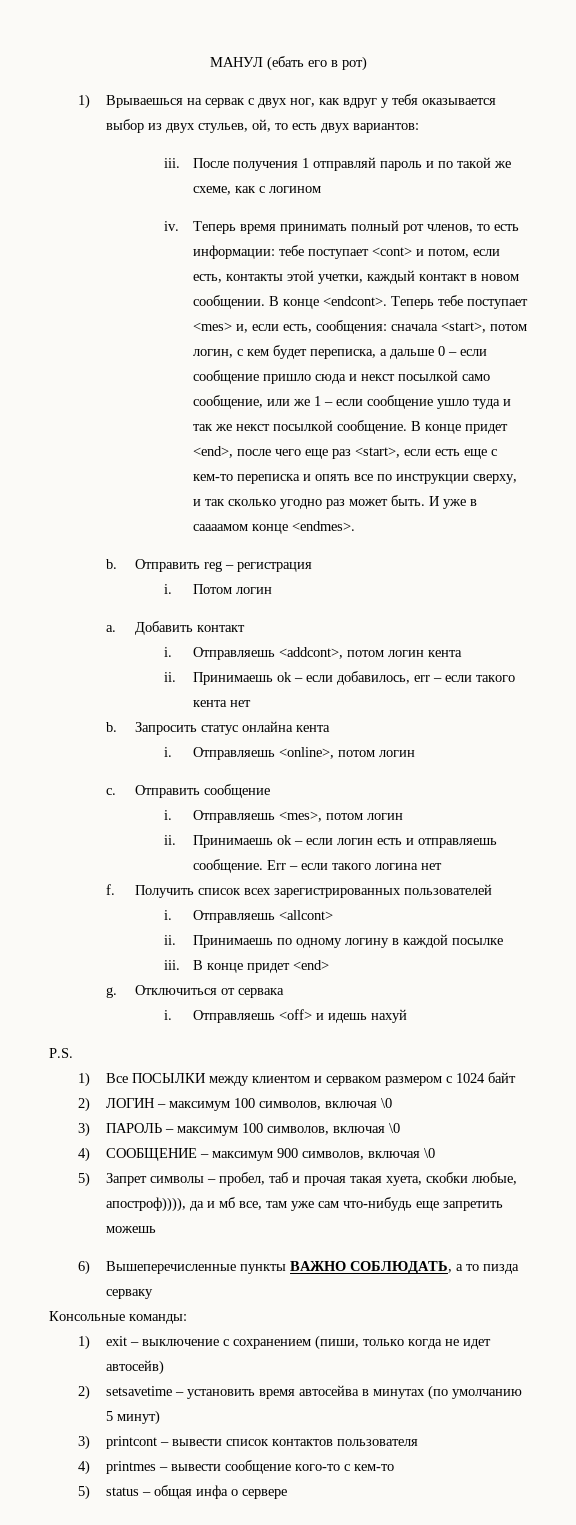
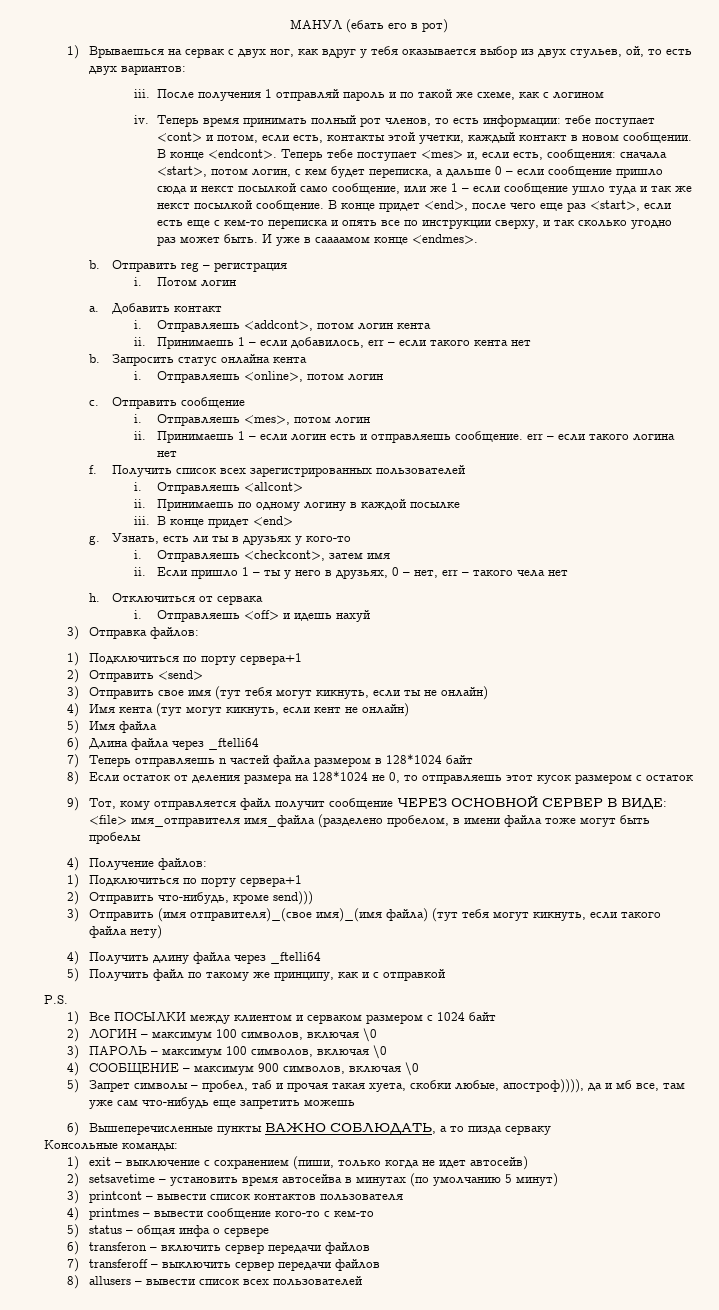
[276,672,292,682] ok -> [237,337,245,346] 1
[276,835,292,845] ok -> [237,431,245,440] 1
[266,860,286,870] Err -> [526,433,543,440] err
(118, 992) none -> [111,533,351,545] [134,550,390,562] [134,567,568,579] [89,593,101,602] Узнать, есть ли ты в друзьях у кого-то // i. Отправляешь <checkcont>, затем имя // ii. Если пришло 1 – ты у него в друзьях, 0 – нет, err – такого чела нет // h.
(407, 1016) none -> [66,626,200,640] [66,652,303,666] [66,669,204,683] [66,686,489,700] [66,703,410,717] [66,720,158,734] [66,737,260,751] [66,754,474,768] [66,771,694,785] [66,796,668,811] [89,814,651,828] [89,832,142,844] [66,857,208,871] [66,874,303,888] [66,891,314,905] [66,908,662,922] [89,925,163,939] [66,951,322,965] [66,968,446,982] // 3) Отправка файлов: // 1) Подключиться по порту сервера+1 // 2) Отправить <send> // 3) Отправить свое имя (тут тебя могут кикнуть, если ты не онлайн) // 4) Имя кента (тут могут кикнуть, если кент не онлайн) // 5) Имя файла // 6) Длина файла через _ftelli64 // 7) Теперь отправляешь n частей файла размером в 128*1024 байт // 8) Если остаток от деления размера на 128*1024 не 0, то отправляешь этот кусок размером с остаток // 9) Тот, кому отправляется файл получит сообщение ЧЕРЕЗ ОСНОВНОЙ СЕРВЕР В ВИДЕ: <file> имя_отправителя имя_файла (разделено пробелом, в имени файла тоже могут быть пробелы // 4) Получение файлов: // 1) Подключиться по порту сервера+1 // 2) Отправить что-нибудь, кроме send))) // 3) Отправить (имя отправителя)_(свое имя)_(имя файла) (тут тебя могут кикнуть, если такого файла нету) // 4) Получить длину файла через _ftelli64 // 5) Получить файл по такому же принципу, как и с отправкой
(288, 1494) none -> [66,1241,371,1255] [66,1258,381,1272] [66,1275,363,1289] // 6) transferon – включить сервер передачи файлов // 7) transferoff – выключить сервер передачи файлов // 8) allusers – вывести список всех пользователей

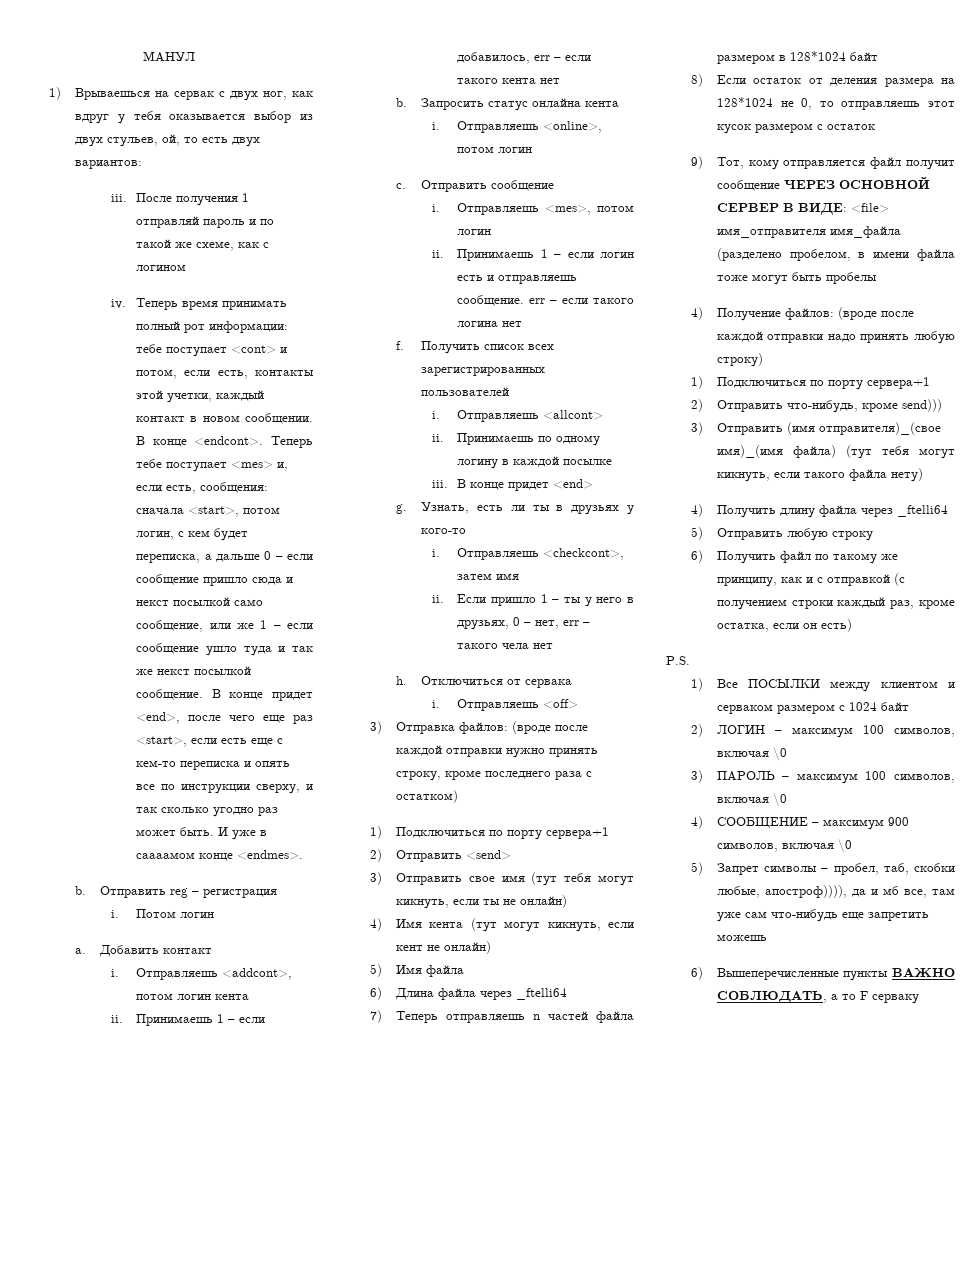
[346,19,448,33] (ебать его в рот) -> (195, 56) none
[384,118,479,126] членов, то есть -> (206, 328) none
[282,610,370,622] и идешь нахуй -> (579, 704) none
(200, 633) none -> [511,721,588,734] [395,745,598,758] [395,770,592,781] [395,790,458,803] (вроде после каждой отправки нужно принять строку, кроме последнего раза с остатком)
(208, 864) none -> [837,307,914,320] [716,331,955,344] [716,353,763,367] (вроде после каждой отправки надо принять любую строку)
(79, 975) none -> [716,528,873,541] [691,550,704,563] Отправить любую строку // 6)
(446, 975) none -> [893,573,905,586] [716,597,955,610] [716,619,852,632] (с получением строки каждый раз, кроме остатка, если он есть)
[252,1080,407,1092] таб и прочая такая хуета, -> [883,863,909,875] таб,
[468,1126,503,1134] пизда -> [859,991,868,1000] F
[44,1140,178,1151] [66,1156,529,1170] [66,1173,559,1187] [66,1190,404,1204] [66,1207,375,1221] [66,1224,270,1238] [66,1241,371,1255] [66,1258,381,1272] [66,1275,363,1289] // Консольные команды: // 1) exit – выключение с сохранением (пиши, только когда не идет автосейв) // 2) setsavetime – установить время автосейва в минутах (по умолчанию 5 минут) // 3) printcont – вывести список контактов пользователя // 4) printmes – вывести сообщение кого-то с кем-то // 5) status – общая инфа о сервере // 6) transferon – включить сервер передачи файлов // 7) transferoff – выключить сервер передачи файлов // 8) allusers – вывести список всех пользователей -> (919, 999) none

